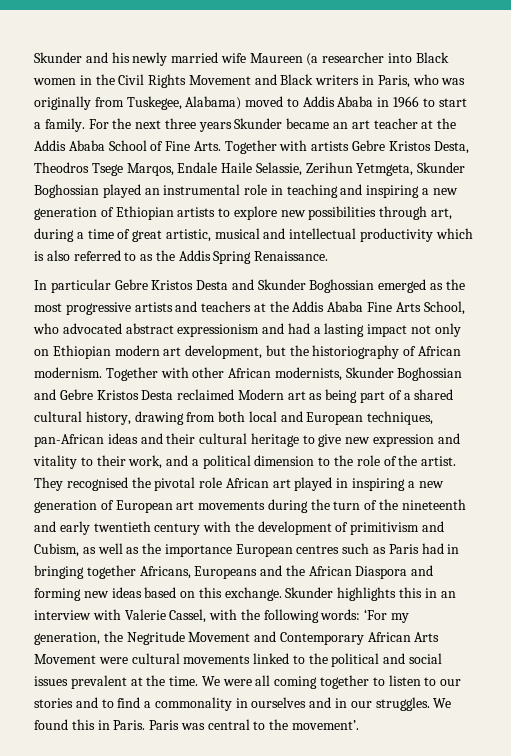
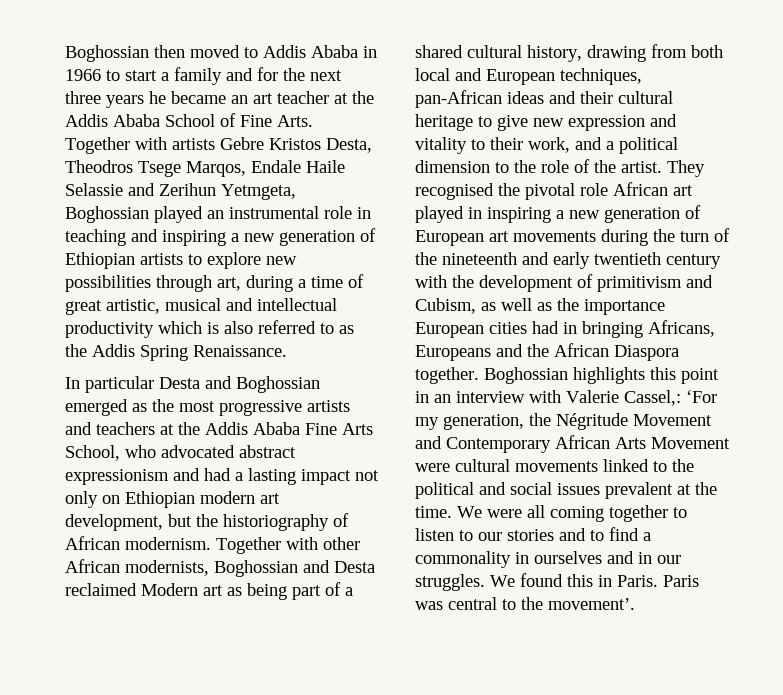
[34,52,449,66] [33,74,466,88] [34,96,242,110] Skunder and his newly married wife Maureen (a researcher into Black women in the Civil Rights Movement and Black writers in Paris, who was originally from Tuskegee, Alabama) -> [65,45,185,62] Boghossian then
[44,118,109,132] family. For -> [174,67,278,85] family and for
[234,118,283,129] Skunder -> [149,91,166,104] he
[255,162,302,176] Selassie, -> [65,183,155,196] Selassie and
[417,162,466,173] Skunder -> (296, 192) none
[114,279,194,290] Gebre Kristos -> (154, 384) none
[257,279,306,290] Skunder -> (232, 382) none
[345,367,394,378] Skunder -> (209, 568) none
[59,389,139,400] Gebre Kristos -> (330, 566) none
[296,543,419,554] centres such as Paris -> [489,322,527,334] cities
[86,565,136,579] together -> (643, 329) none
[411,565,434,576] [34,587,334,601] and forming new ideas based on this exchange. Skunder -> [415,367,568,384] together. Boghossian
(423, 592) none -> [681,368,719,384] point
[169,609,361,623] Cassel, with the following words: -> [624,390,681,406] Cassel,:
[126,631,185,645] Negritude -> [556,413,628,430] Négritude

